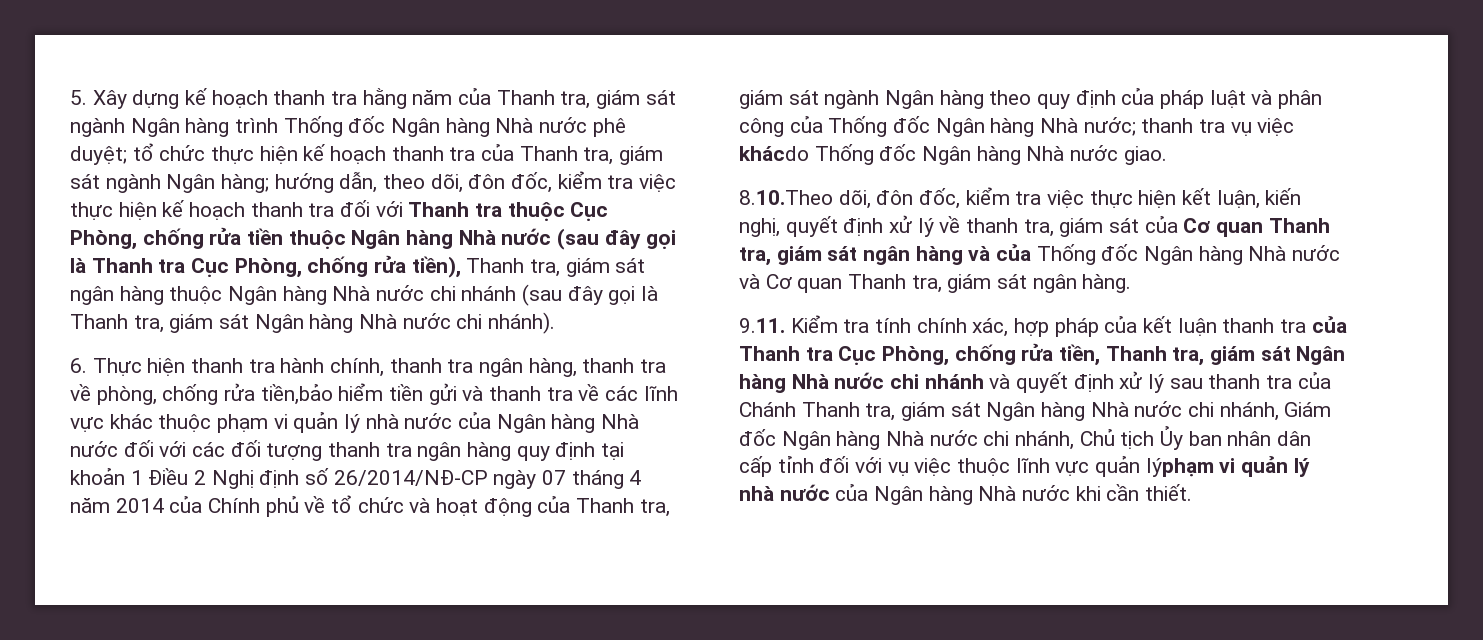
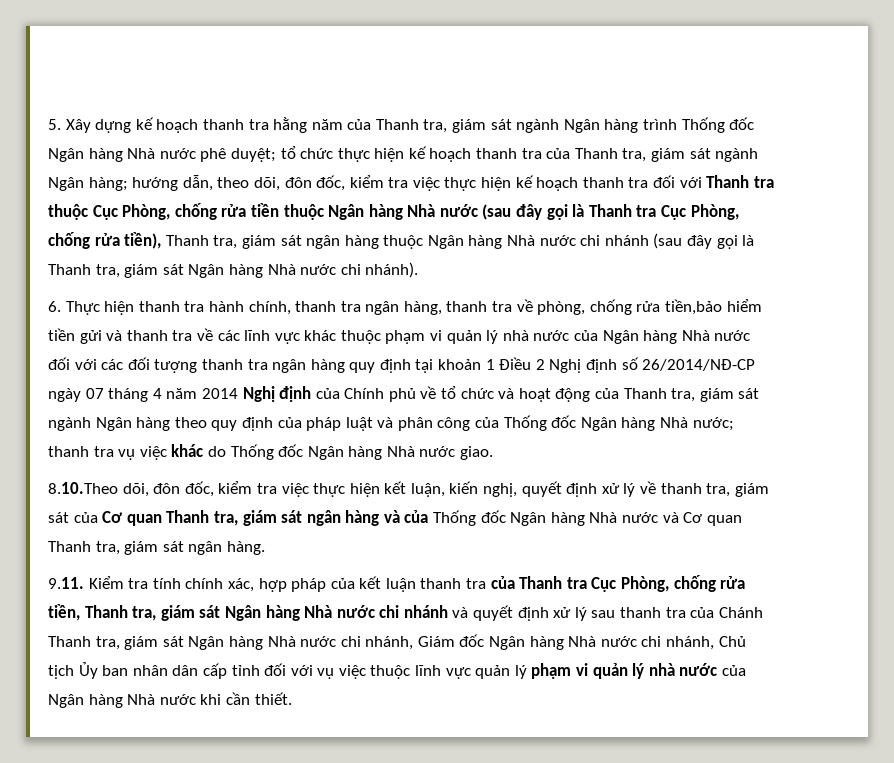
(164, 505) none -> [242,386,312,402] Nghị định
[739,146,809,161] khácdo -> [171,444,226,457] khác do
[1145,458,1214,477] lýphạm -> [514,663,572,679] lý phạm

